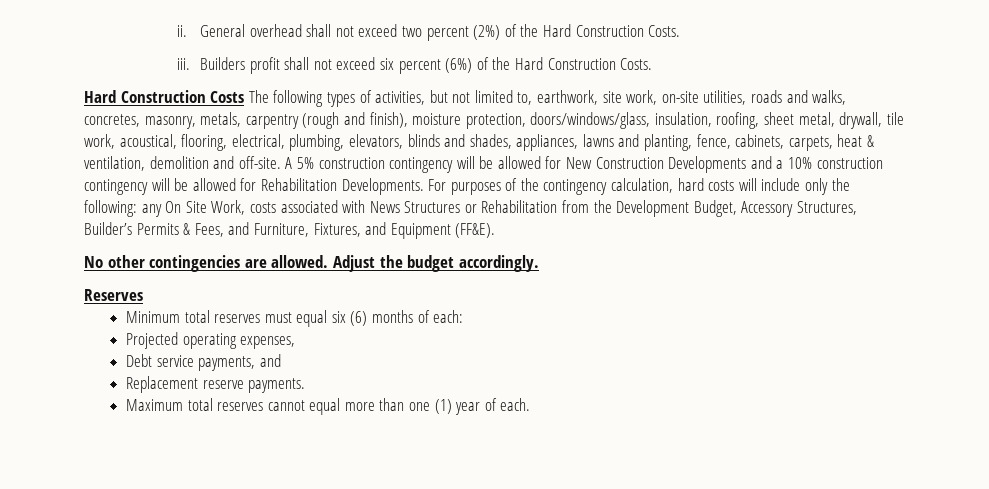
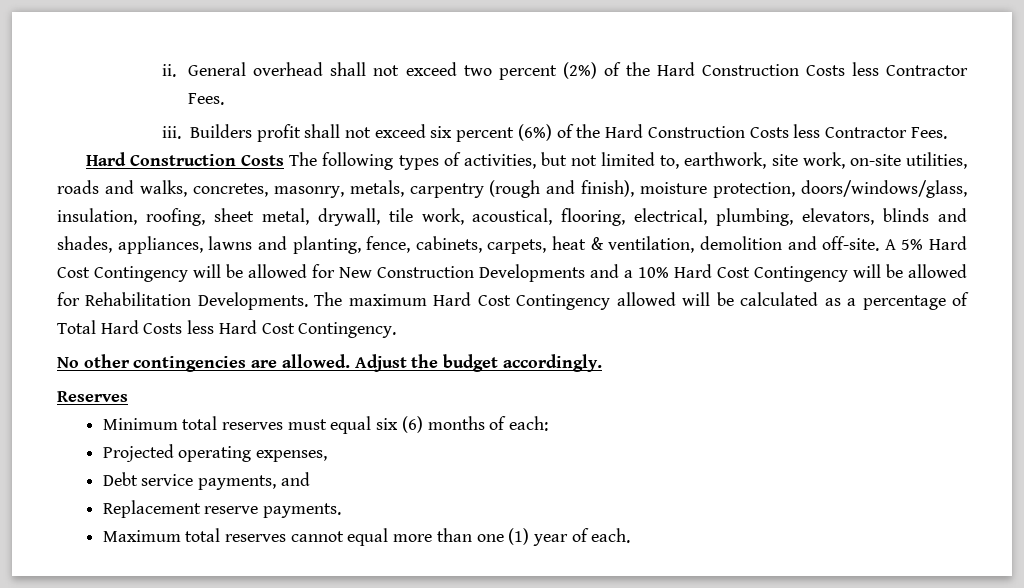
[648,25,681,37] Costs. -> [805,62,969,76] [188,93,225,105] Costs less Contractor Fees.
[620,58,653,70] Costs. -> [749,124,947,139] Costs less Contractor Fees.
[318,157,454,173] construction contingency -> [929,236,967,250] [57,266,188,282] Hard Cost Contingency
[816,157,883,169] [84,179,148,195] construction contingency -> [674,264,848,282] Hard Cost Contingency
[428,178,850,195] [84,200,858,217] [84,222,496,239] For purposes of the contingency calculation, hard costs will include only the following: any On Site Work, costs associated with News Structures or Rehabilitation from the Development Budget, Accessory Structures, Builder’s Permits & Fees, and Furniture, Fixtures, and Equipment (FF&E). -> [314,292,970,310] [57,320,397,338] The maximum Hard Cost Contingency allowed will be calculated as a percentage of Total Hard Costs less Hard Cost Contingency.

